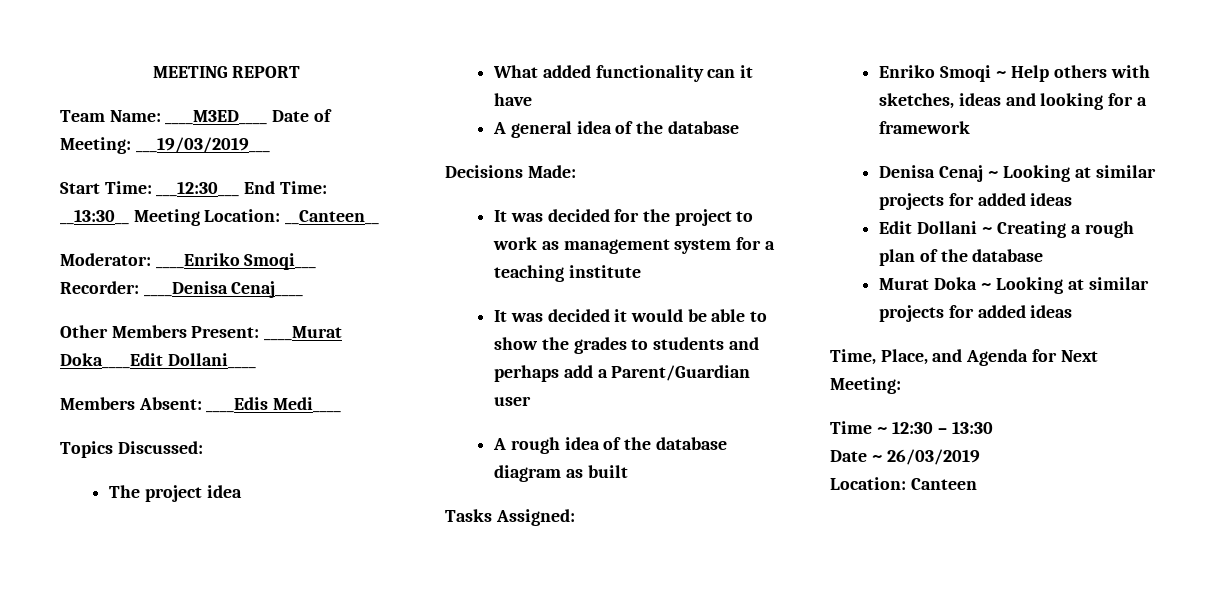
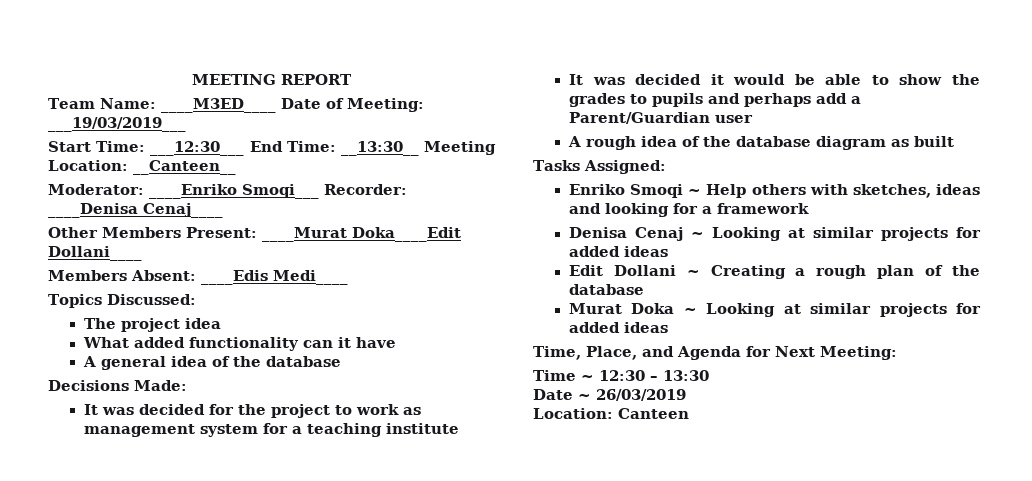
[653,337,725,350] students -> [651,93,703,107] pupils

